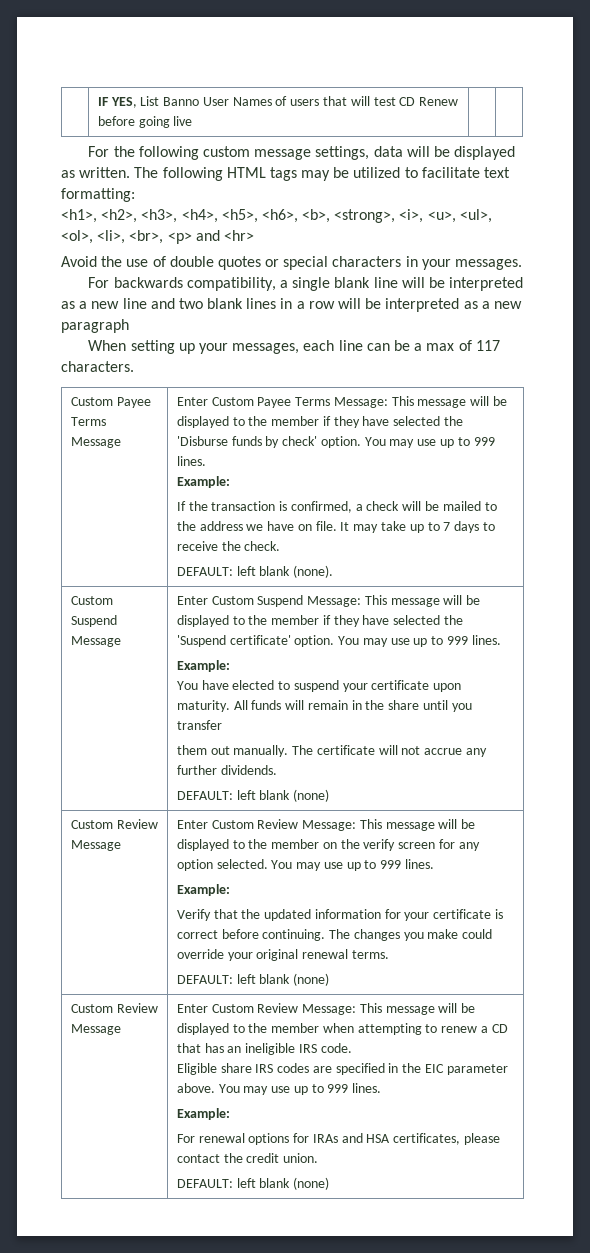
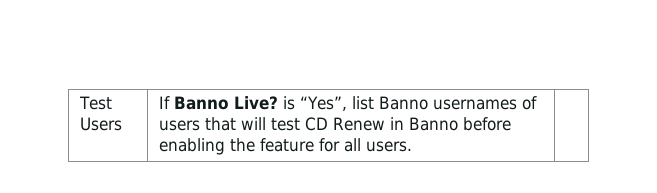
[97,96,272,108] | IF YES, List Banno User Names -> [79,96,113,110] [80,117,123,131] [159,96,518,111] Test Users | If Banno Live? is “Yes”, list Banno usernames
[97,116,193,128] [88,146,516,160] [61,167,511,181] [61,188,135,202] [61,209,492,223] [61,230,254,244] [61,256,523,270] [88,277,524,291] [61,298,522,312] [61,319,129,333] [88,340,500,354] [61,361,134,372] [70,397,151,408] [70,417,106,426] [70,437,121,448] [176,396,508,408] [176,416,464,428] [176,436,495,448] [176,456,206,466] [176,476,230,488] [176,501,497,513] [176,521,495,533] [176,541,281,551] [176,565,334,578] [70,596,113,605] [70,615,117,627] [70,636,121,647] [176,595,481,607] [176,615,464,627] [176,635,501,647] [176,660,230,672] [176,680,462,692] [176,700,472,712] [176,720,222,730] [176,745,488,757] [176,765,277,775] [176,789,330,802] [70,819,158,829] [70,840,121,851] [176,819,476,831] [176,839,480,851] [176,859,435,871] [176,884,230,896] [176,909,504,921] [176,929,493,941] [176,949,389,961] [176,973,330,986] [70,1003,158,1013] [70,1024,121,1035] [176,1003,476,1015] [176,1023,508,1035] [176,1043,352,1055] [176,1063,508,1075] [176,1083,382,1095] [176,1108,230,1120] [176,1133,501,1145] [176,1153,319,1163] [176,1177,330,1190] before going live | | // For the following custom message settings, data will be displayed as written. The following HTML tags may be utilized to facilitate text formatting: // <h1>, <h2>, <h3>, <h4>, <h5>, <h6>, <b>, <strong>, <i>, <u>, <ul>, <ol>, <li>, <br>, <p> and <hr> // Avoid the use of double quotes or special characters in your messages. // For backwards compatibility, a single blank line will be interpreted as a new line and two blank lines in a row will be interpreted as a new paragraph // When setting up your messages, each line can be a max of 117 characters. // Custom Payee Terms Message | Enter Custom Payee Terms Message: This message will be displayed to the member if they have selected the 'Disburse funds by check' option. You may use up to 999 lines. // Example: // If the transaction is confirmed, a check will be mailed to the address we have on file. It may take up to 7 days to receive the check. // DEFAULT: left blank (none). // Custom Suspend Message | Enter Custom Suspend Message: This message will be displayed to the member if they have selected the 'Suspend certificate' option. You may use up to 999 lines. // Example: // You have elected to suspend your certificate upon maturity. All funds will remain in the share until you transfer // them out manually. The certificate will not accrue any further dividends. // DEFAULT: left blank (none) // Custom Review Message | Enter Custom Review Message: This message will be displayed to the member on the verify screen for any option selected. You may use up to 999 lines. // Example: // Verify that the updated information for your certificate is correct before continuing. The changes you make could override your original renewal terms. // DEFAULT: left blank (none) // Custom Review Message | Enter Custom Review Message: This message will be displayed to the member when attempting to renew a CD that has an ineligible IRS code. // Eligible share IRS codes are specified in the EIC parameter above. You may use up to 999 lines. // Example: // For renewal options for IRAs and HSA certificates, please contact the credit union. // DEFAULT: left blank (none) -> [390,117,512,131] [159,138,413,155] in Banno before enabling the feature for all users. |

